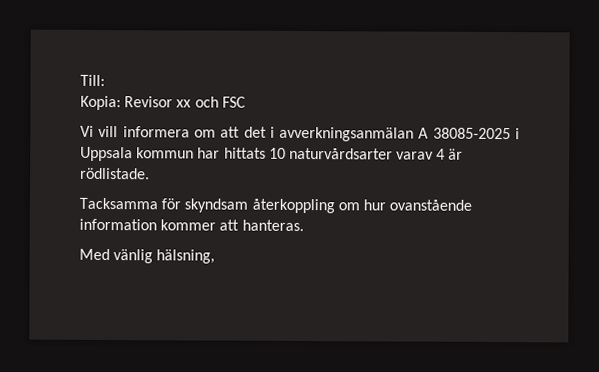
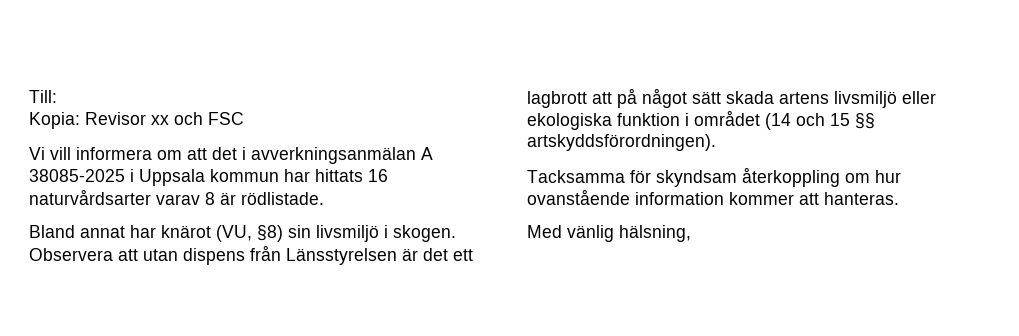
[268,147,286,159] 10 -> [368,169,388,182] 16
[436,148,446,160] 4 -> [205,192,215,205] 8
(150, 173) none -> [29,225,456,242] [29,245,473,265] [527,88,936,108] [527,110,875,130] [527,134,716,151] // Bland annat har knärot (VU, §8) sin livsmiljö i skogen. Observera att utan dispens från Länsstyrelsen är det ett lagbrott att på något sätt skada artens livsmiljö eller ekologiska funktion i området (14 och 15 §§ artskyddsförordningen).

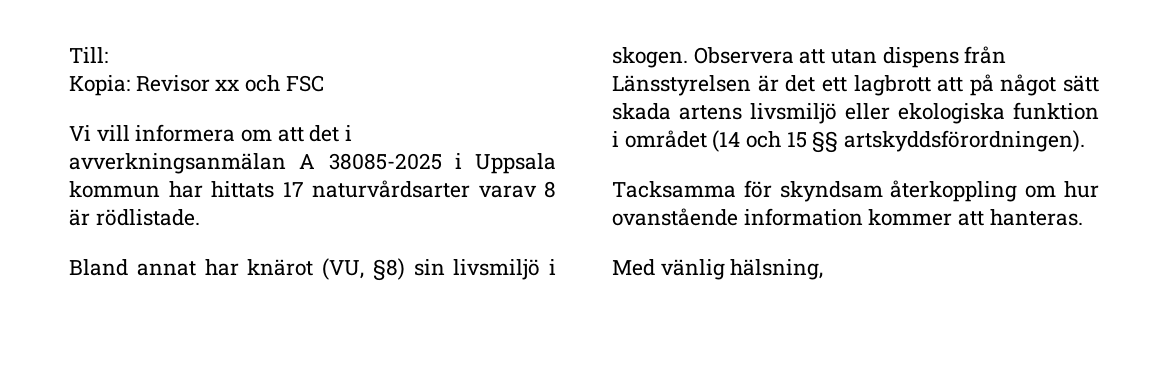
[368,169,388,182] 16 -> [282,182,304,197] 17

